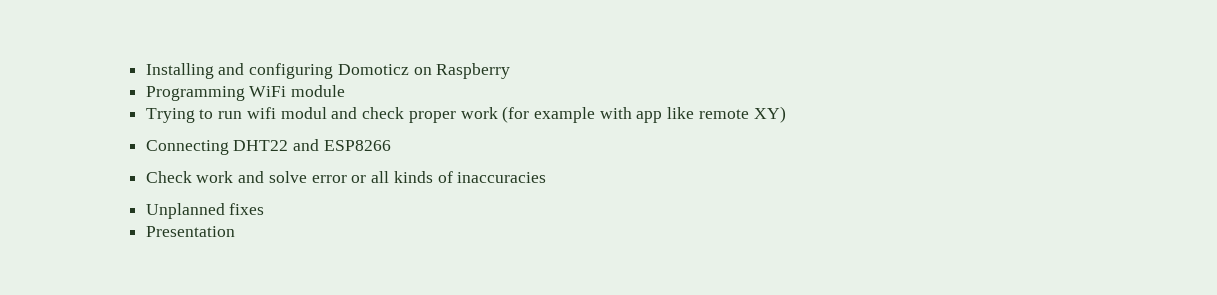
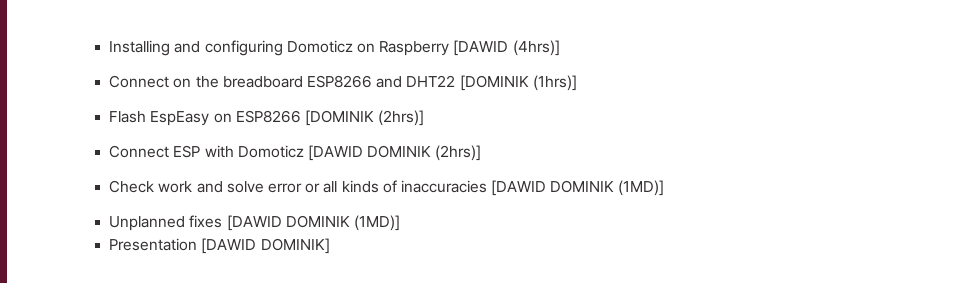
[145,85,346,101] [145,106,786,123] [145,139,391,155] // Programming WiFi module // Trying to run wifi modul and check proper work (for example with app like remote XY) // Connecting DHT22 and ESP8266 -> [453,40,560,56] [109,75,577,91] [109,110,425,126] [109,145,482,161] [DAWID (4hrs)] // Connect on the breadboard ESP8266 and DHT22 [DOMINIK (1hrs)] // Flash EspEasy on ESP8266 [DOMINIK (2hrs)] // Connect ESP with Domoticz [DAWID DOMINIK (2hrs)]
(547, 177) none -> [491,180,665,196] [DAWID DOMINIK (1MD)]
(265, 209) none -> [226,215,400,231] [DAWID DOMINIK (1MD)]
(235, 231) none -> [201,238,330,254] [DAWID DOMINIK]

